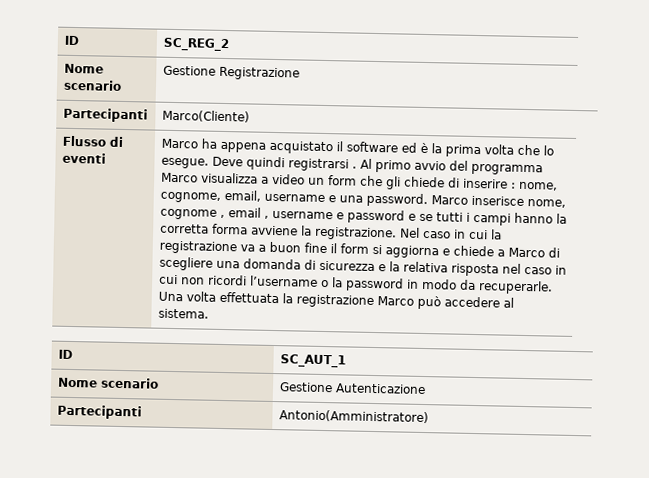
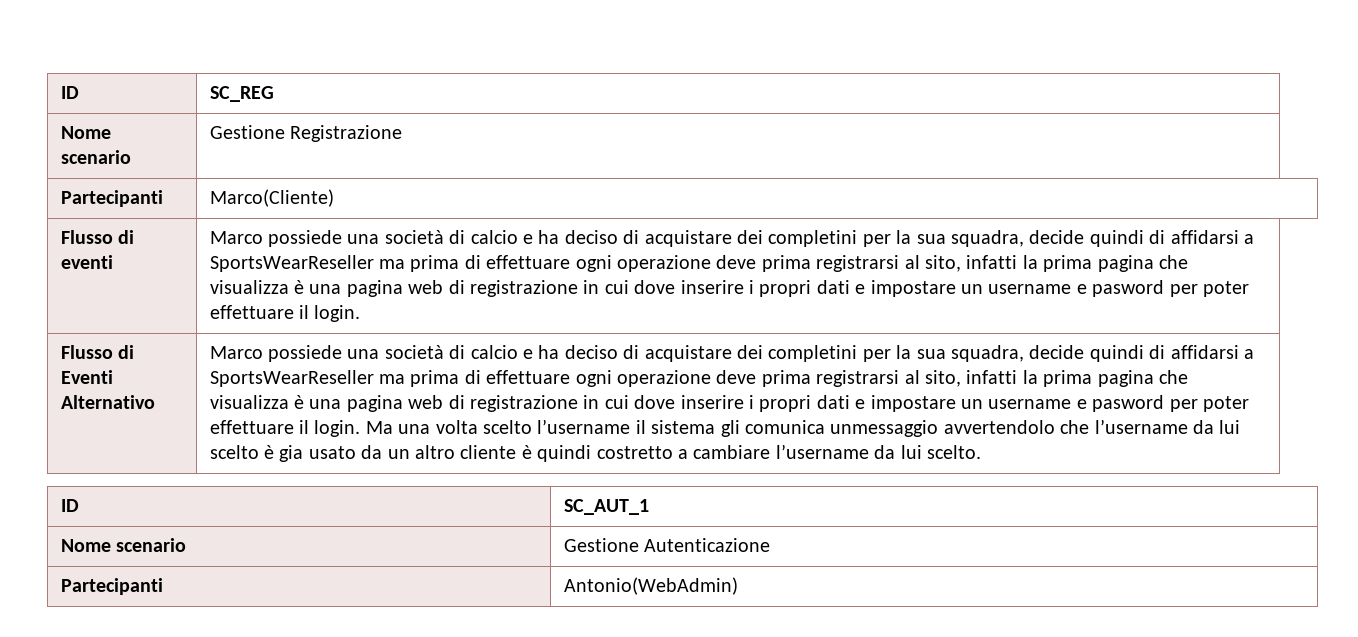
[63,35,79,46] [162,37,229,52] ID | SC_REG_2 -> [60,86,79,99] [209,86,274,102] ID | SC_REG
[200,138,554,158] [160,156,543,176] [160,172,558,191] [159,189,566,208] [159,207,567,226] [159,223,502,241] [158,240,560,259] [158,256,567,277] [158,274,553,295] [157,291,514,310] [157,308,209,319] ha appena acquistato il software ed è la prima volta che lo esegue. Deve quindi registrarsi . Al primo avvio del programma Marco visualizza a video un form che gli chiede di inserire : nome, cognome, email, username e una password. Marco inserisce nome, cognome , email , username e password e se tutti i campi hanno la corretta forma avviene la registrazione. Nel caso in cui la registrazione va a buon fine il form si aggiorna e chiede a Marco di scegliere una domanda di sicurezza e la relativa risposta nel caso in cui non ricordi l’username o la password in modo da recuperarle. Una volta effettuata la registrazione Marco può accedere al sistema. -> [267,230,1254,247] [209,255,1188,272] [209,280,1249,297] [209,305,361,322] [60,345,134,359] [60,370,113,384] [60,395,155,409] [209,345,1254,362] [209,370,1188,387] [209,395,1249,412] [209,419,1241,437] [209,444,981,462] possiede una società di calcio e ha deciso di acquistare dei completini per la sua squadra, decide quindi di affidarsi a SportsWearReseller ma prima di effettuare ogni operazione deve prima registrarsi al sito, infatti la prima pagina che visualizza è una pagina web di registrazione in cui dove inserire i propri dati e impostare un username e pasword per poter effettuare il login. // Flusso di Eventi Alternativo | Marco possiede una società di calcio e ha deciso di acquistare dei completini per la sua squadra, decide quindi di affidarsi a SportsWearReseller ma prima di effettuare ogni operazione deve prima registrarsi al sito, infatti la prima pagina che visualizza è una pagina web di registrazione in cui dove inserire i propri dati e impostare un username e pasword per poter effettuare il login. Ma una volta scelto l’username il sistema gli comunica unmessaggio avvertendolo che l’username da lui scelto è gia usato da un altro cliente è quindi costretto a cambiare l’username da lui scelto.
[278,409,429,424] Antonio(Amministratore) -> [563,577,738,595] Antonio(WebAdmin)

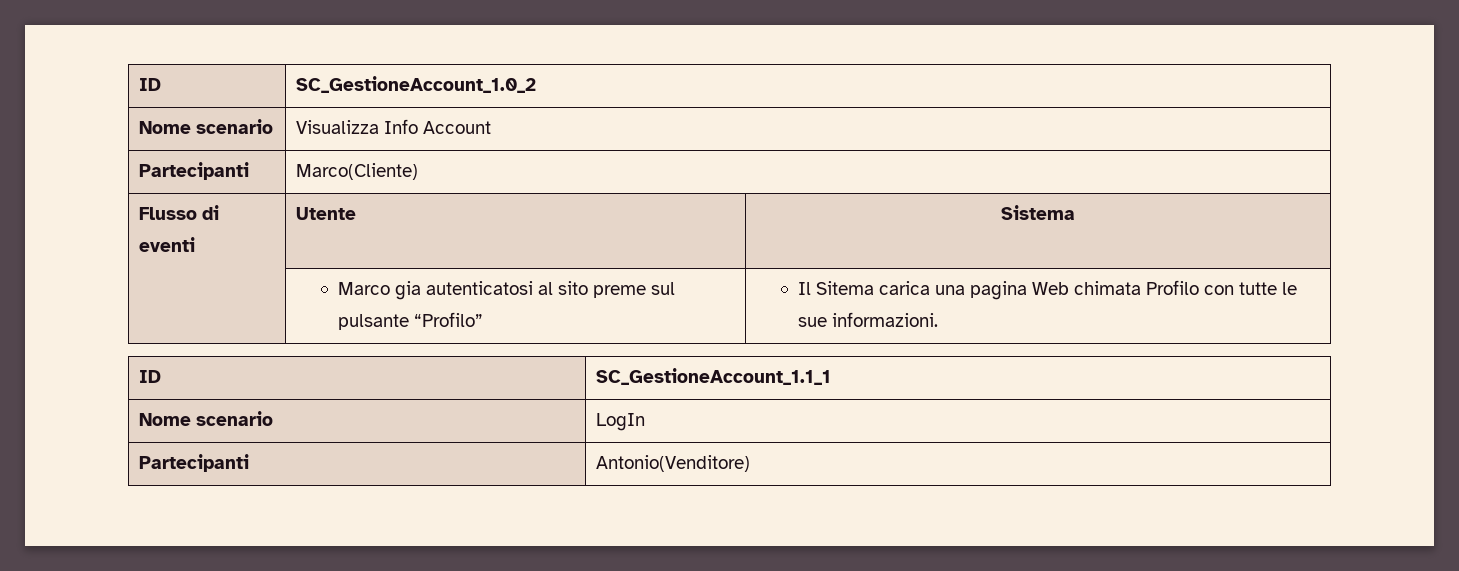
[60,86,79,99] [209,86,274,102] [60,126,111,139] [60,150,131,164] [209,125,402,142] ID | SC_REG // Nome scenario | Gestione Registrazione -> [138,78,161,91] [295,76,536,93] [138,119,273,134] [295,119,491,134] ID | SC_GestioneAccount_1.0_2 // Nome scenario | Visualizza Info Account
[209,230,1254,247] [209,255,1188,272] [209,280,1249,297] [209,305,361,322] [60,345,134,359] [60,370,113,384] [60,395,155,409] [209,345,1254,362] [209,370,1188,387] [209,395,1249,412] [209,419,1241,437] [209,444,981,462] [60,499,79,512] [563,499,649,515] [60,538,186,552] [563,538,770,552] [60,578,163,595] [563,577,738,595] | Marco possiede una società di calcio e ha deciso di acquistare dei completini per la sua squadra, decide quindi di affidarsi a SportsWearReseller ma prima di effettuare ogni operazione deve prima registrarsi al sito, infatti la prima pagina che visualizza è una pagina web di registrazione in cui dove inserire i propri dati e impostare un username e pasword per poter effettuare il login. // Flusso di Eventi Alternativo | Marco possiede una società di calcio e ha deciso di acquistare dei completini per la sua squadra, decide quindi di affidarsi a SportsWearReseller ma prima di effettuare ogni operazione deve prima registrarsi al sito, infatti la prima pagina che visualizza è una pagina web di registrazione in cui dove inserire i propri dati e impostare un username e pasword per poter effettuare il login. Ma una volta scelto l’username il sistema gli comunica unmessaggio avvertendolo che l’username da lui scelto è gia usato da un altro cliente è quindi costretto a cambiare l’username da lui scelto. // ID | SC_AUT_1 // Nome scenario | Gestione Autenticazione // Partecipanti | Antonio(WebAdmin) -> [295,207,356,220] [1001,205,1075,220] [337,281,675,300] [337,312,483,330] [797,280,1297,300] [797,312,938,327] [138,370,161,383] [595,368,831,385] [138,411,273,426] [595,413,645,431] [138,454,249,472] [595,455,750,472] | Utente | Sistema // | Marco gia autenticatosi al sito preme sul pulsante “Profilo” | Il Sitema carica una pagina Web chimata Profilo con tutte le sue informazioni. // ID | SC_GestioneAccount_1.1_1 // Nome scenario | LogIn // Partecipanti | Antonio(Venditore)

